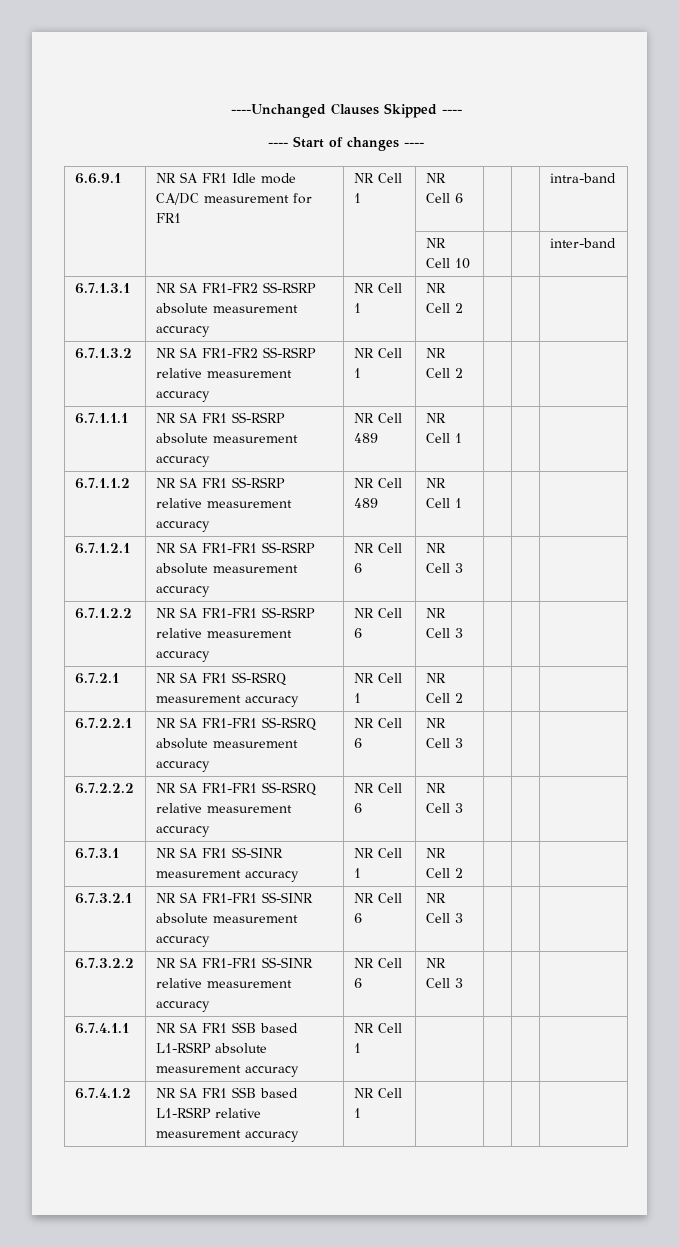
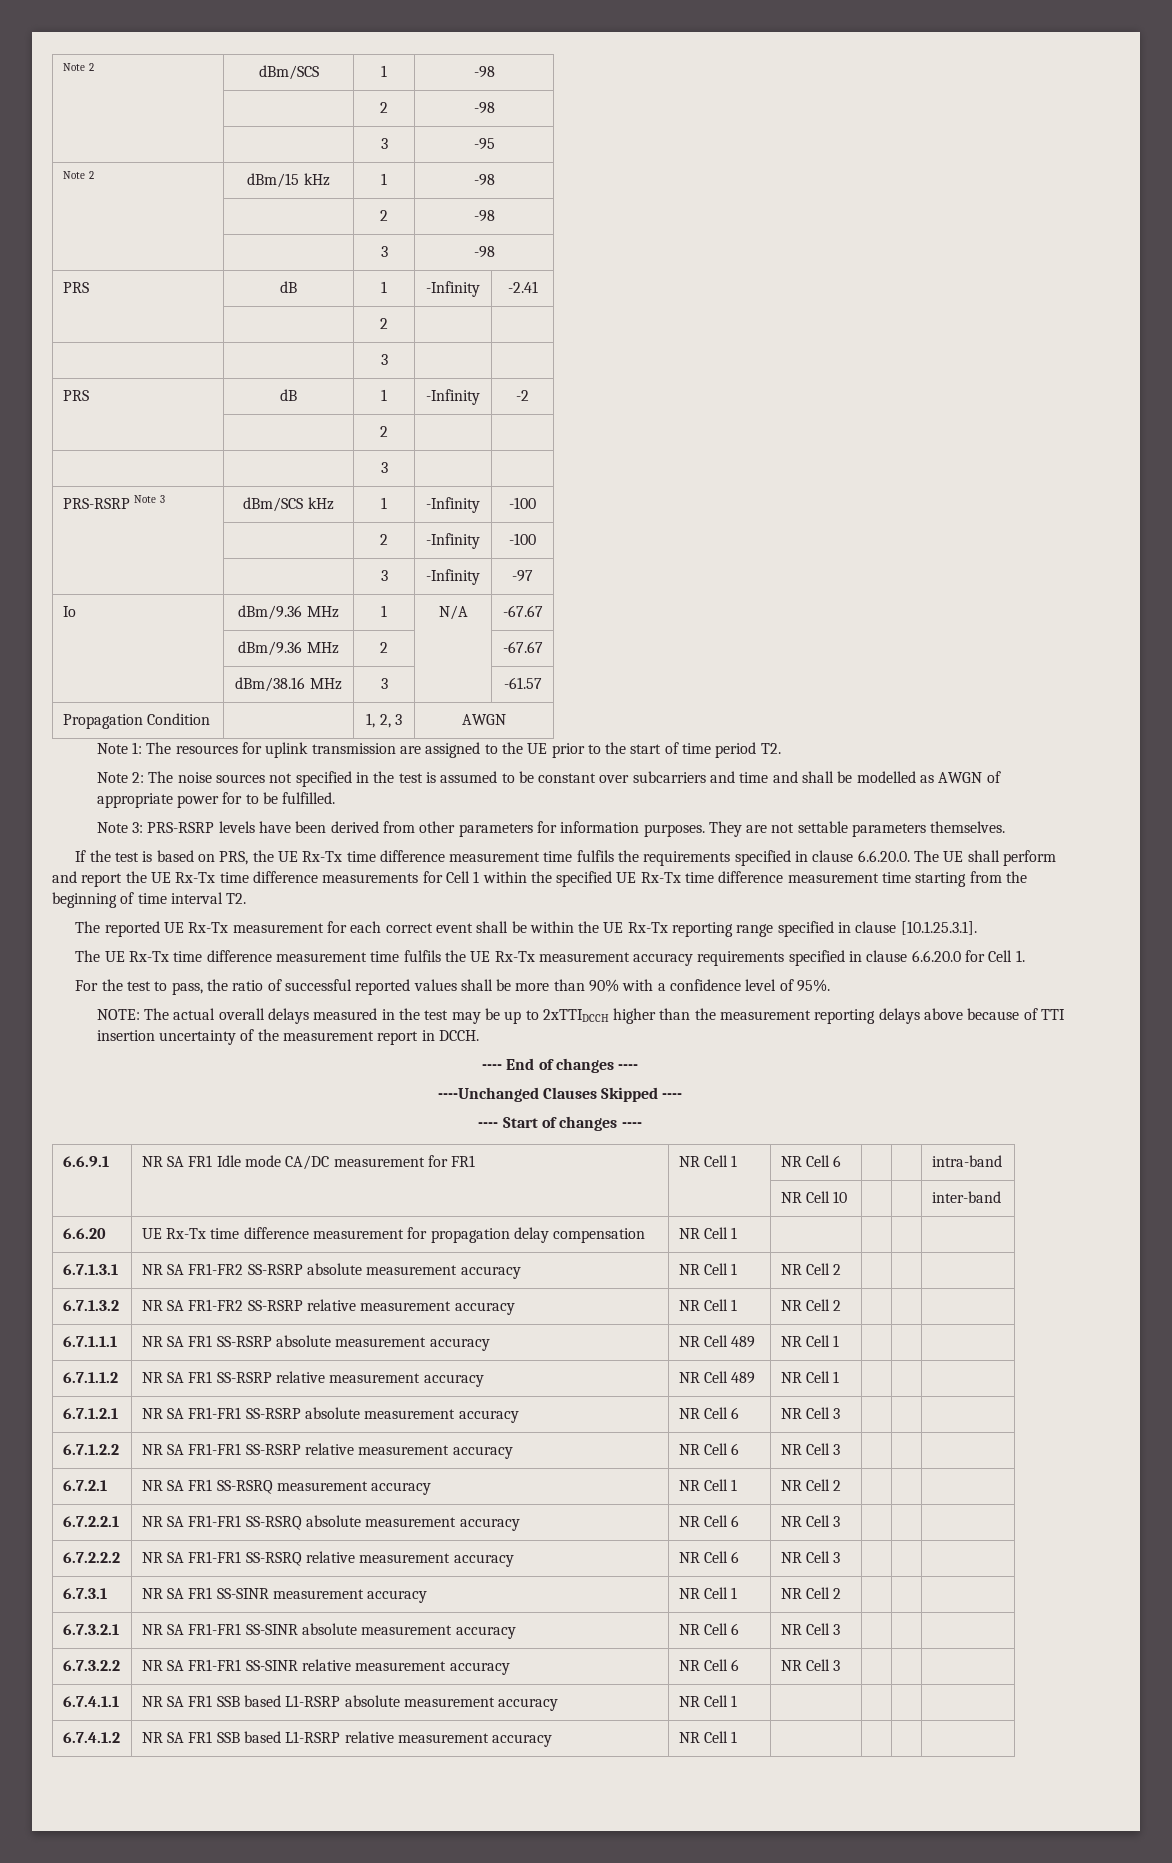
(230, 111) none -> [62,63,95,71] [258,65,319,80] [381,65,387,77] [473,66,495,78] [380,102,388,113] [473,102,495,114] [380,138,388,149] [473,138,495,150] [62,171,95,179] [247,173,330,188] [381,173,387,185] [473,174,495,186] [380,210,388,221] [473,210,495,222] [380,246,388,257] [473,246,495,258] [62,282,89,293] [280,281,297,293] [381,281,387,293] [426,281,480,297] [507,281,538,293] [380,318,388,329] [380,354,388,365] [62,390,89,401] [280,389,297,401] [381,389,387,401] [426,389,480,405] [516,390,529,401] [380,426,388,437] [380,462,388,473] [62,495,166,509] [243,497,334,512] [381,497,387,509] [426,497,480,513] [509,497,536,509] [380,534,388,545] [426,533,480,549] [509,533,536,545] [380,570,388,581] [426,569,480,585] [512,570,533,582] [62,606,76,617] [238,605,339,620] [381,605,387,617] [438,605,468,620] [502,605,543,617] [238,641,339,656] [380,642,388,653] [502,641,543,653] [235,677,342,692] [380,678,388,689] [503,677,542,689] [62,713,211,729] [366,713,402,728] [462,714,506,725] [96,742,781,758] [96,771,1001,787] [96,792,336,808] [96,821,1006,837] [75,850,1056,866] [52,871,1028,887] [52,892,247,908] [75,921,977,937] [75,950,1025,966] [75,979,831,995] [96,1008,1066,1024] [96,1029,479,1045] [481,1058,639,1073] Note 2 | dBm/SCS | 1 | -98 // | | 2 | -98 // | | 3 | -95 // Note 2 | dBm/15 kHz | 1 | -98 // | | 2 | -98 // | | 3 | -98 // PRS | dB | 1 | -Infinity | -2.41 // | | 2 | | // | | 3 | | // PRS | dB | 1 | -Infinity | -2 // | | 2 | | // | | 3 | | // PRS-RSRP Note 3 | dBm/SCS kHz | 1 | -Infinity | -100 // | | 2 | -Infinity | -100 // | | 3 | -Infinity | -97 // Io | dBm/9.36 MHz | 1 | N/A | -67.67 // | dBm/9.36 MHz | 2 | | -67.67 // | dBm/38.16 MHz | 3 | | -61.57 // Propagation Condition | | 1, 2, 3 | AWGN // Note 1: The resources for uplink transmission are assigned to the UE prior to the start of time period T2. // Note 2: The noise sources not specified in the test is assumed to be constant over subcarriers and time and shall be modelled as AWGN of appropriate power for to be fulfilled. // Note 3: PRS-RSRP levels have been derived from other parameters for information purposes. They are not settable parameters themselves. // If the test is based on PRS, the UE Rx-Tx time difference measurement time fulfils the requirements specified in clause 6.6.20.0. The UE shall perform and report the UE Rx-Tx time difference measurements for Cell 1 within the specified UE Rx-Tx time difference measurement time starting from the beginning of time interval T2. // The reported UE Rx-Tx measurement for each correct event shall be within the UE Rx-Tx reporting range specified in clause [10.1.25.3.1]. // The UE Rx-Tx time difference measurement time fulfils the UE Rx-Tx measurement accuracy requirements specified in clause 6.6.20.0 for Cell 1. // For the test to pass, the ratio of successful reported values shall be more than 90% with a confidence level of 95%. // NOTE: The actual overall delays measured in the test may be up to 2xTTIDCCH higher than the measurement reporting delays above because of TTI insertion uncertainty of the measurement report in DCCH. // ---- End of changes ---- //
(616, 243) none -> [62,1228,106,1239] [141,1227,646,1243] [678,1227,738,1239] // 6.6.20 | UE Rx-Tx time difference measurement for propagation delay compensation | NR Cell 1 | | | |

